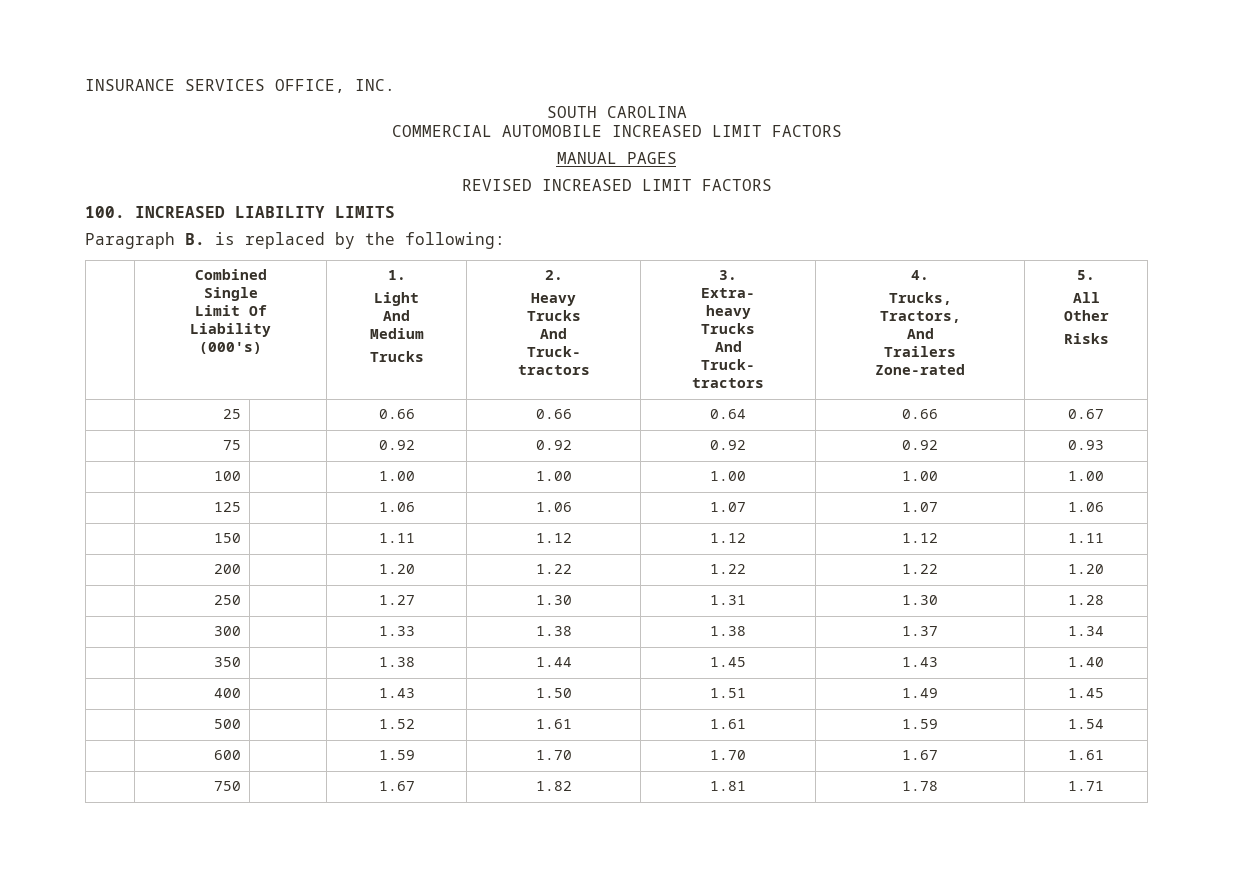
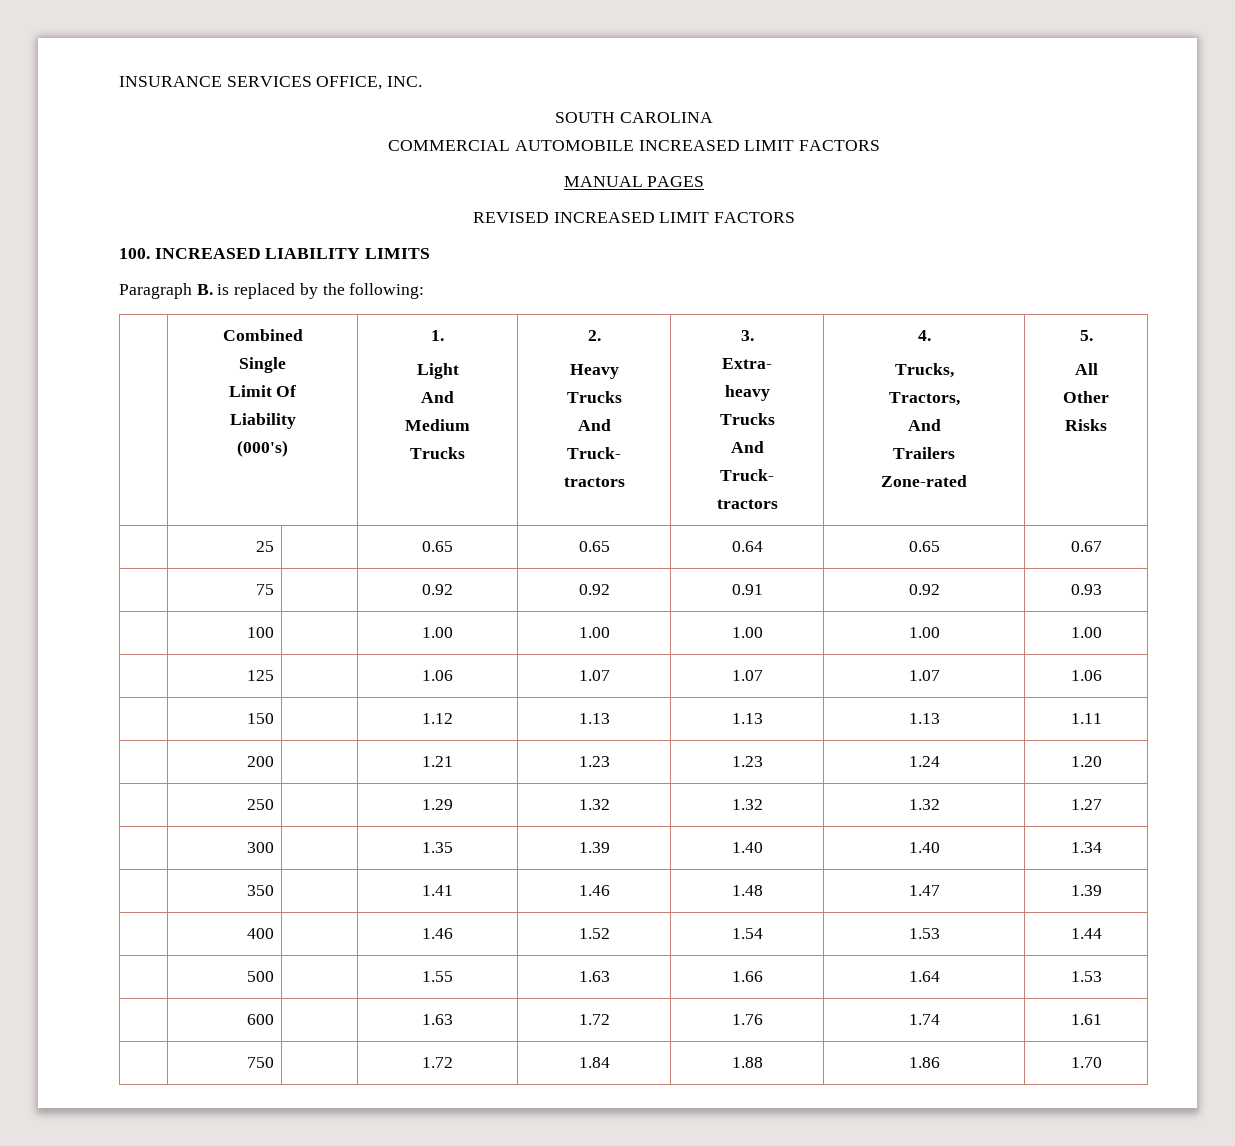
[378,409,415,419] [535,409,572,419] 0.66 | 0.66 -> [422,541,453,552] [578,541,610,552] 0.65 | 0.65
[902,409,938,419] 0.66 -> [908,541,940,552] 0.65
[710,440,746,450] 0.92 -> [731,584,763,595] 0.91
[535,502,572,512] 1.06 -> [578,670,610,681] 1.07
[378,533,415,543] [535,533,572,543] [710,533,746,543] [902,533,938,543] | 1.11 | 1.12 | 1.12 | 1.12 -> [422,713,453,724] [578,713,610,724] [731,713,763,724] [908,713,940,724] | 1.12 | 1.13 | 1.13 | 1.13
[378,564,415,574] [535,564,572,574] [710,564,746,574] [902,564,938,574] [1068,564,1104,574] [214,595,242,605] [378,595,415,605] [535,595,572,605] [710,595,746,605] [902,595,938,605] [1068,595,1104,605] [214,626,242,636] [378,626,415,636] [535,626,572,636] [710,626,746,636] [902,626,938,636] [1068,626,1104,636] [214,657,242,667] [378,657,415,667] [535,657,572,667] [710,657,746,667] [902,657,938,667] [1068,657,1104,667] [214,688,242,698] [378,688,415,698] [535,688,572,698] [710,688,746,698] [902,688,938,698] [1068,688,1104,698] [214,719,242,729] [378,719,415,729] [535,719,572,729] [710,719,746,729] [902,719,938,729] [1068,719,1104,729] [214,750,242,760] [378,750,415,760] [535,750,572,760] [710,750,746,760] [902,750,938,760] [1068,750,1104,760] [214,781,242,791] [378,781,415,791] [535,781,572,791] [710,781,746,791] [902,781,938,791] [1068,781,1104,791] 1.20 | 1.22 | 1.22 | 1.22 | 1.20 // | 250 | | 1.27 | 1.30 | 1.31 | 1.30 | 1.28 // | 300 | | 1.33 | 1.38 | 1.38 | 1.37 | 1.34 // | 350 | | 1.38 | 1.44 | 1.45 | 1.43 | 1.40 // | 400 | | 1.43 | 1.50 | 1.51 | 1.49 | 1.45 // | 500 | | 1.52 | 1.61 | 1.61 | 1.59 | 1.54 // | 600 | | 1.59 | 1.70 | 1.70 | 1.67 | 1.61 // | 750 | | 1.67 | 1.82 | 1.81 | 1.78 | 1.71 -> [422,756,453,767] [578,756,610,767] [731,756,763,767] [908,756,940,767] [1070,756,1102,767] [246,799,274,810] [422,799,453,810] [578,799,610,810] [731,799,763,810] [908,799,940,810] [1070,799,1102,810] [246,842,274,853] [422,842,453,853] [578,842,610,853] [731,842,763,853] [908,842,940,853] [1070,842,1102,853] [246,885,274,896] [422,885,453,896] [578,885,610,896] [731,885,763,896] [908,885,940,896] [1070,885,1102,896] [246,928,274,939] [422,928,453,939] [578,928,610,939] [731,928,763,939] [908,928,940,939] [1070,928,1102,939] [246,971,274,982] [422,971,453,982] [578,971,610,982] [731,971,763,982] [908,971,940,982] [1070,971,1102,982] [246,1014,274,1025] [422,1014,453,1025] [578,1014,610,1025] [731,1014,763,1025] [908,1014,940,1025] [1070,1014,1102,1025] [246,1057,274,1068] [422,1057,453,1068] [578,1057,610,1068] [731,1057,763,1068] [908,1057,940,1068] [1070,1057,1102,1068] 1.21 | 1.23 | 1.23 | 1.24 | 1.20 // | 250 | | 1.29 | 1.32 | 1.32 | 1.32 | 1.27 // | 300 | | 1.35 | 1.39 | 1.40 | 1.40 | 1.34 // | 350 | | 1.41 | 1.46 | 1.48 | 1.47 | 1.39 // | 400 | | 1.46 | 1.52 | 1.54 | 1.53 | 1.44 // | 500 | | 1.55 | 1.63 | 1.66 | 1.64 | 1.53 // | 600 | | 1.63 | 1.72 | 1.76 | 1.74 | 1.61 // | 750 | | 1.72 | 1.84 | 1.88 | 1.86 | 1.70

